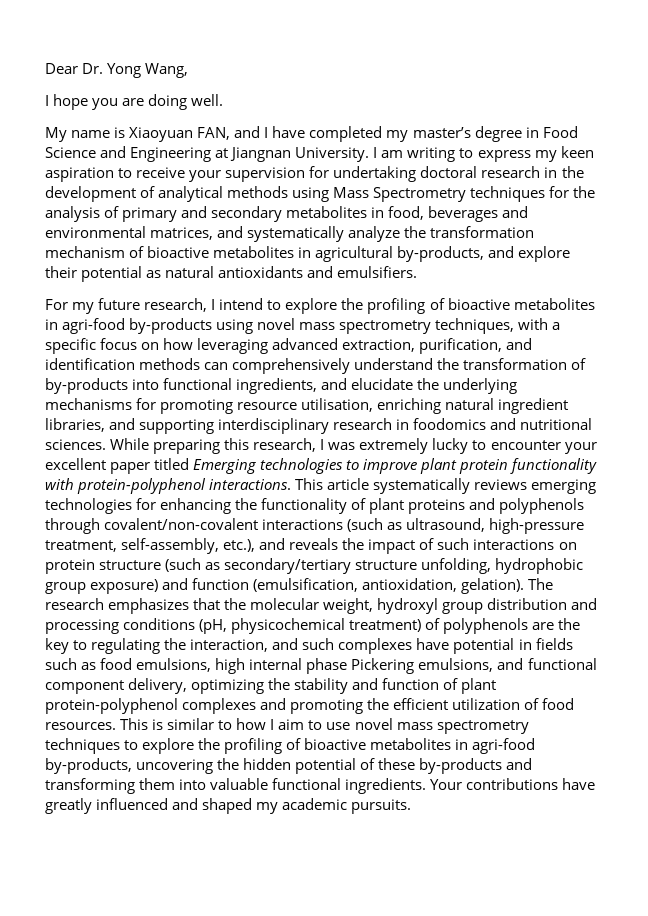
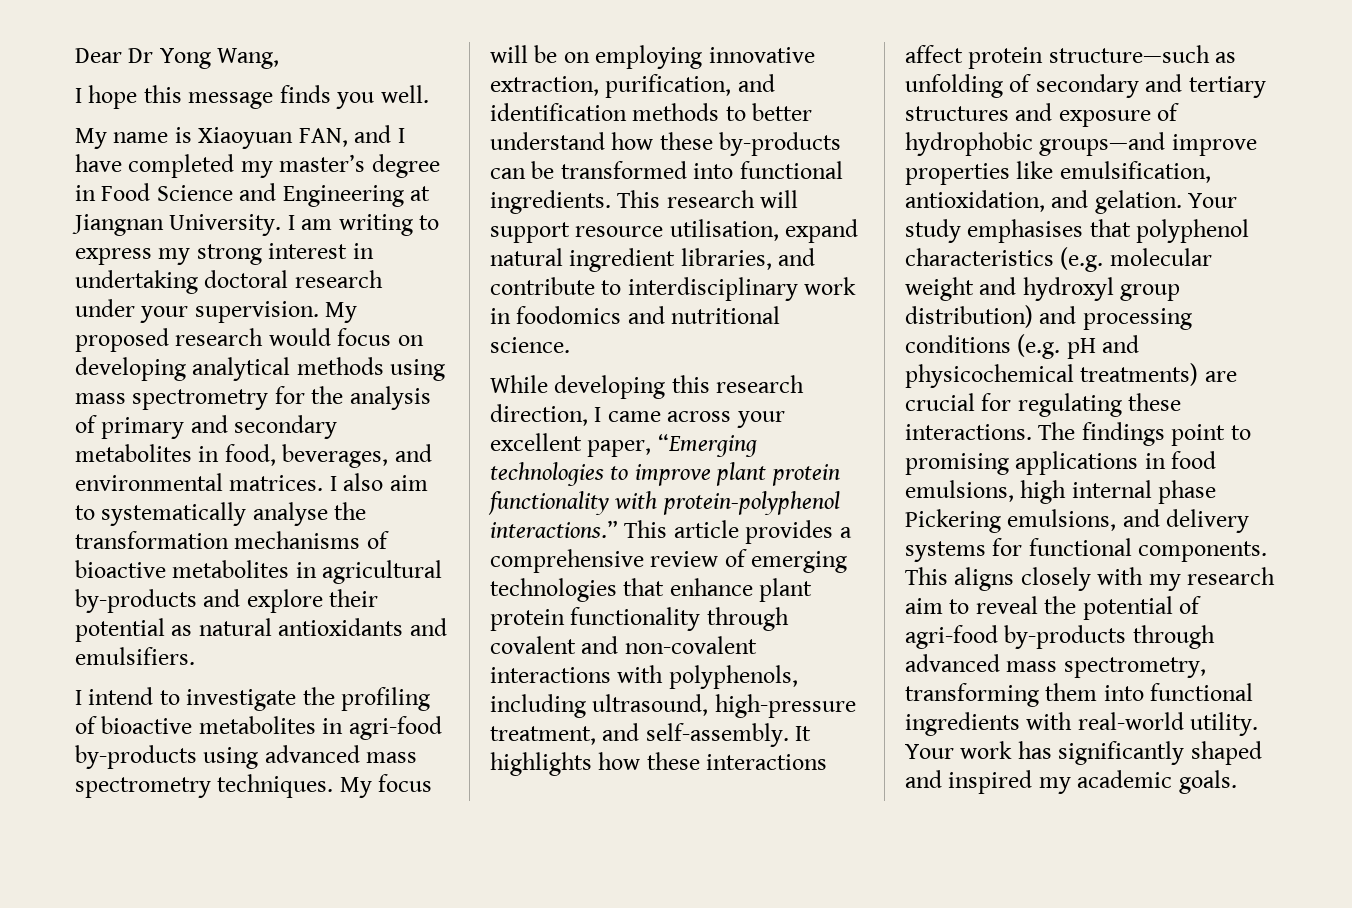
[82,63,104,74] Dr. -> [128,48,154,63] Dr
[92,94,188,110] you are doing -> [143,85,375,109] this message finds you
[560,146,594,158] [45,166,584,182] [45,186,546,202] keen aspiration to receive your supervision for undertaking doctoral research in the development of analytical methods using Mass Spectrometry techniques -> [196,243,374,265] [75,270,383,294] [75,299,358,323] [75,328,424,352] [75,357,446,381] [75,389,269,410] strong interest in undertaking doctoral research under your supervision. My proposed research would focus on developing analytical methods using mass spectrometry
[428,206,499,222] beverages -> [282,444,389,468] beverages,
[150,226,535,242] [45,246,125,258] matrices, and systematically analyze the transformation mechanism -> [229,473,428,491] [75,502,367,526] [75,531,361,549] matrices. I also aim to systematically analyse the transformation mechanisms
[397,246,485,262] by-products, -> [75,589,197,613] by-products
[45,298,208,314] For my future research, -> (195, 656) none
[285,298,338,314] explore -> [186,689,297,711] investigate
[257,318,561,334] [45,338,339,354] novel mass spectrometry techniques, with a specific focus on how leveraging advanced -> [264,745,418,763] [75,774,433,798] [490,45,815,69] advanced mass spectrometry techniques. My focus will be on employing innovative
[204,358,587,374] [45,378,518,394] [45,398,234,414] can comprehensively understand the transformation of by-products into functional ingredients, and elucidate the underlying mechanisms for promoting -> [725,103,813,121] [490,132,842,156] [490,161,843,179] [490,190,799,214] [490,222,570,243] to better understand how these by-products can be transformed into functional ingredients. This research will support
[377,398,442,414] enriching -> [785,219,859,243] expand
[139,418,593,434] [45,438,597,454] [45,458,258,474] supporting interdisciplinary research in foodomics and nutritional sciences. While preparing this research, I was extremely lucky to encounter your excellent paper titled Emerging -> [490,277,857,301] [490,306,781,324] [490,337,570,353] [490,375,805,399] [490,404,785,428] [490,433,757,457] contribute to interdisciplinary work in foodomics and nutritional science. // While developing this research direction, I came across your excellent paper, “Emerging
[209,479,292,490] interactions. -> [490,520,618,538] interactions.”
[373,478,597,494] [45,498,585,514] [45,518,585,534] [45,538,577,554] [45,558,584,574] [45,578,554,594] [45,598,374,614] systematically reviews emerging technologies for enhancing the functionality of plant proteins and polyphenols through covalent/non-covalent interactions (such as ultrasound, high-pressure treatment, self-assembly, etc.), and reveals the impact of such interactions on protein structure (such as secondary/tertiary structure unfolding, hydrophobic group exposure) and function (emulsification, antioxidation, gelation). The research emphasizes that the molecular weight, -> [745,520,852,544] [490,549,848,573] [490,578,813,602] [490,607,789,631] [490,636,757,654] [490,665,798,689] [490,694,856,718] [490,723,812,747] [490,752,828,776] [905,45,1237,69] [905,74,1266,98] [905,103,1180,127] [905,132,1257,156] [905,161,1211,185] [905,190,1238,214] [905,219,1250,243] [905,247,1212,272] [905,277,1017,301] provides a comprehensive review of emerging technologies that enhance plant protein functionality through covalent and non-covalent interactions with polyphenols, including ultrasound, high-pressure treatment, and self-assembly. It highlights how these interactions affect protein structure—such as unfolding of secondary and tertiary structures and exposure of hydrophobic groups—and improve properties like emulsification, antioxidation, and gelation. Your study emphasises that polyphenol characteristics (e.g. molecular weight and
[487,598,568,610] distribution -> [905,305,1033,328] distribution)
[199,618,581,634] [45,638,573,654] [45,658,97,670] (pH, physicochemical treatment) of polyphenols are the key to regulating the interaction, and such complexes have potential in fields such as -> [1017,334,1140,359] [905,363,1237,388] [905,393,1182,417] [905,422,1251,446] [905,451,1166,475] (e.g. pH and physicochemical treatments) are crucial for regulating these interactions. The findings point to promising applications in
[527,658,597,670] [45,678,497,694] [45,698,575,714] [45,718,529,734] [45,738,536,754] [45,758,533,774] [45,778,596,794] [45,798,253,814] functional component delivery, optimizing the stability and function of plant protein-polyphenol complexes and promoting the efficient utilization of food resources. This is similar to how I aim to use novel mass spectrometry techniques to explore the profiling of bioactive metabolites in agri-food by-products, uncovering the hidden potential of these by-products and transforming them into valuable functional ingredients. Your contributions have greatly influenced and shaped -> [1166,509,1250,533] [905,538,1268,562] [905,567,1276,591] [905,596,1202,620] [905,625,1215,649] [905,654,1206,678] [905,683,1254,707] [905,712,1259,736] [905,741,1262,765] [905,770,1033,794] delivery systems for functional components. This aligns closely with my research aim to reveal the potential of agri-food by-products through advanced mass spectrometry, transforming them into functional ingredients with real-world utility. Your work has significantly shaped and inspired
[351,799,412,814] pursuits. -> [1178,770,1237,794] goals.

